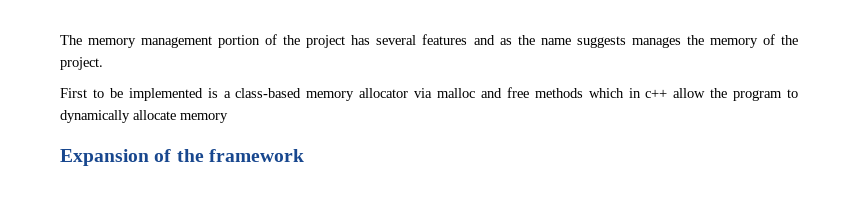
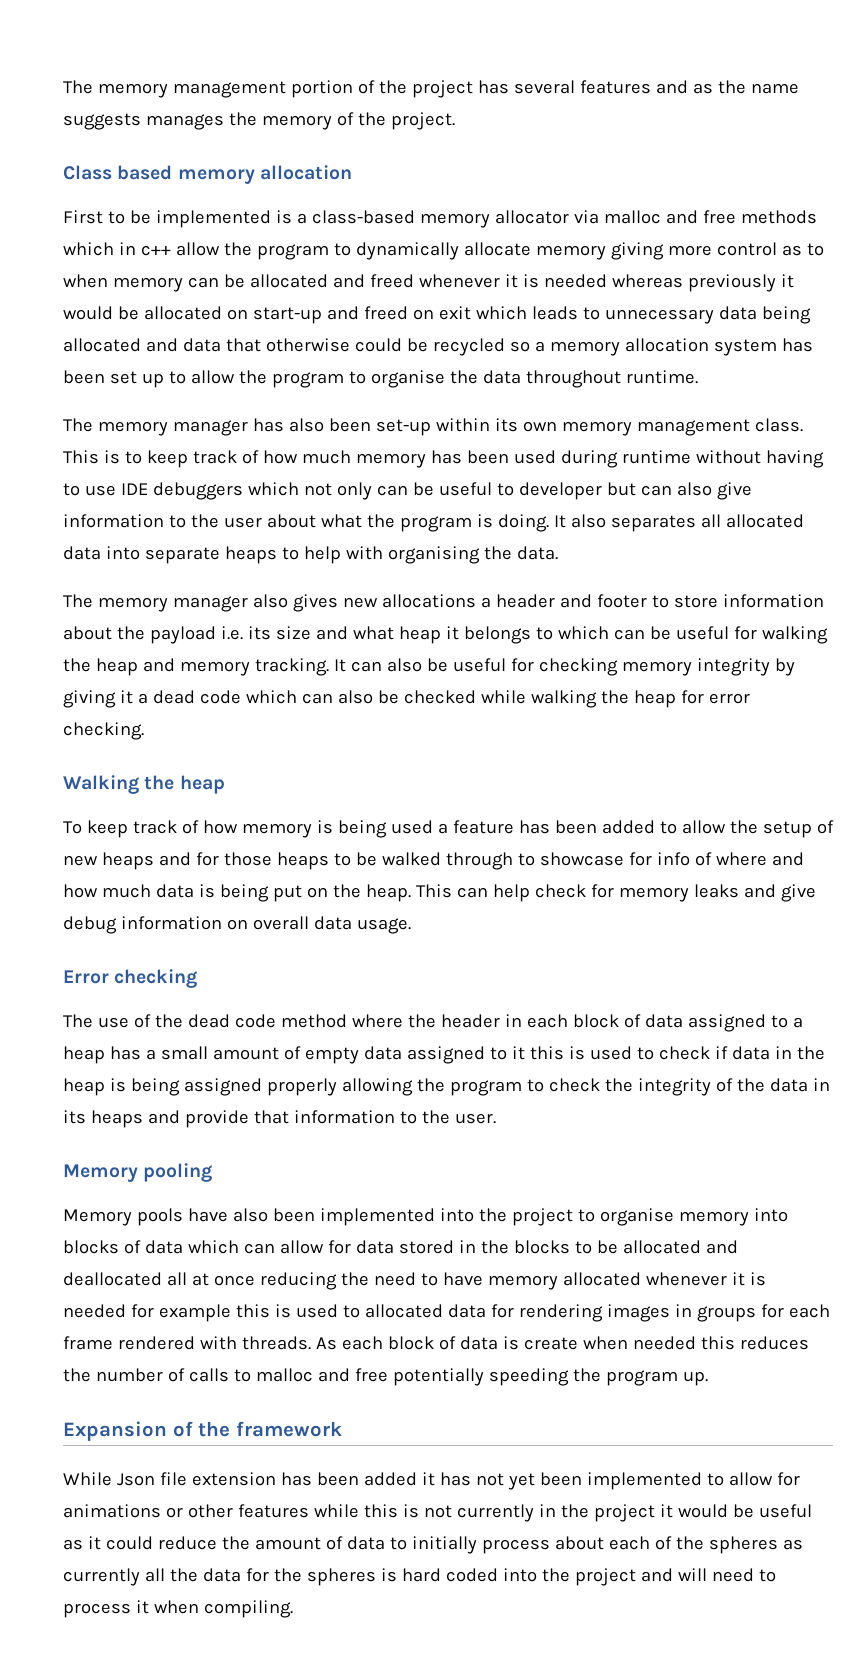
(103, 63) none -> [63,165,352,184] // Class based memory allocation
[60,149,304,166] // Expansion of the framework -> [610,242,824,260] [63,274,794,292] [63,306,811,324] [63,338,813,356] [63,370,698,388] [63,418,803,436] [63,450,824,468] [63,482,752,500] [63,514,804,532] [63,546,558,564] [63,594,824,612] [63,626,828,644] [63,658,795,676] [63,690,750,708] [63,722,144,740] [63,775,225,794] [63,820,834,838] [63,852,804,870] [63,884,816,902] [63,916,411,934] [63,969,198,988] [63,1014,803,1032] [63,1046,825,1064] [63,1078,830,1096] [63,1110,496,1128] [63,1163,213,1182] [63,1208,788,1226] [63,1240,738,1254] [63,1272,766,1290] [63,1304,830,1322] [63,1336,809,1350] [63,1368,708,1386] [63,1421,342,1441] [63,1472,800,1490] [63,1504,812,1522] [63,1536,803,1554] [63,1568,776,1586] [63,1600,293,1618] giving more control as to when memory can be allocated and freed whenever it is needed whereas previously it would be allocated on start-up and freed on exit which leads to unnecessary data being allocated and data that otherwise could be recycled so a memory allocation system has been set up to allow the program to organise the data throughout runtime. // The memory manager has also been set-up within its own memory management class. This is to keep track of how much memory has been used during runtime without having to use IDE debuggers which not only can be useful to developer but can also give information to the user about what the program is doing. It also separates all allocated data into separate heaps to help with organising the data. // The memory manager also gives new allocations a header and footer to store information about the payload i.e. its size and what heap it belongs to which can be useful for walking the heap and memory tracking. It can also be useful for checking memory integrity by giving it a dead code which can also be checked while walking the heap for error checking. // Walking the heap // To keep track of how memory is being used a feature has been added to allow the setup of new heaps and for those heaps to be walked through to showcase for info of where and how much data is being put on the heap. This can help check for memory leaks and give debug information on overall data usage. // Error checking // The use of the dead code method where the header in each block of data assigned to a heap has a small amount of empty data assigned to it this is used to check if data in the heap is being assigned properly allowing the program to check the integrity of the data in its heaps and provide that information to the user. // Memory pooling // Memory pools have also been implemented into the project to organise memory into blocks of data which can allow for data stored in the blocks to be allocated and deallocated all at once reducing the need to have memory allocated whenever it is needed for example this is used to allocated data for rendering images in groups for each frame rendered with threads. As each block of data is create when needed this reduces the number of calls to malloc and free potentially speeding the program up. // Expansion of the framework // While Json file extension has been added it has not yet been implemented to allow for animations or other features while this is not currently in the project it would be useful as it could reduce the amount of data to initially process about each of the spheres as currently all the data for the spheres is hard coded into the project and will need to process it when compiling.

